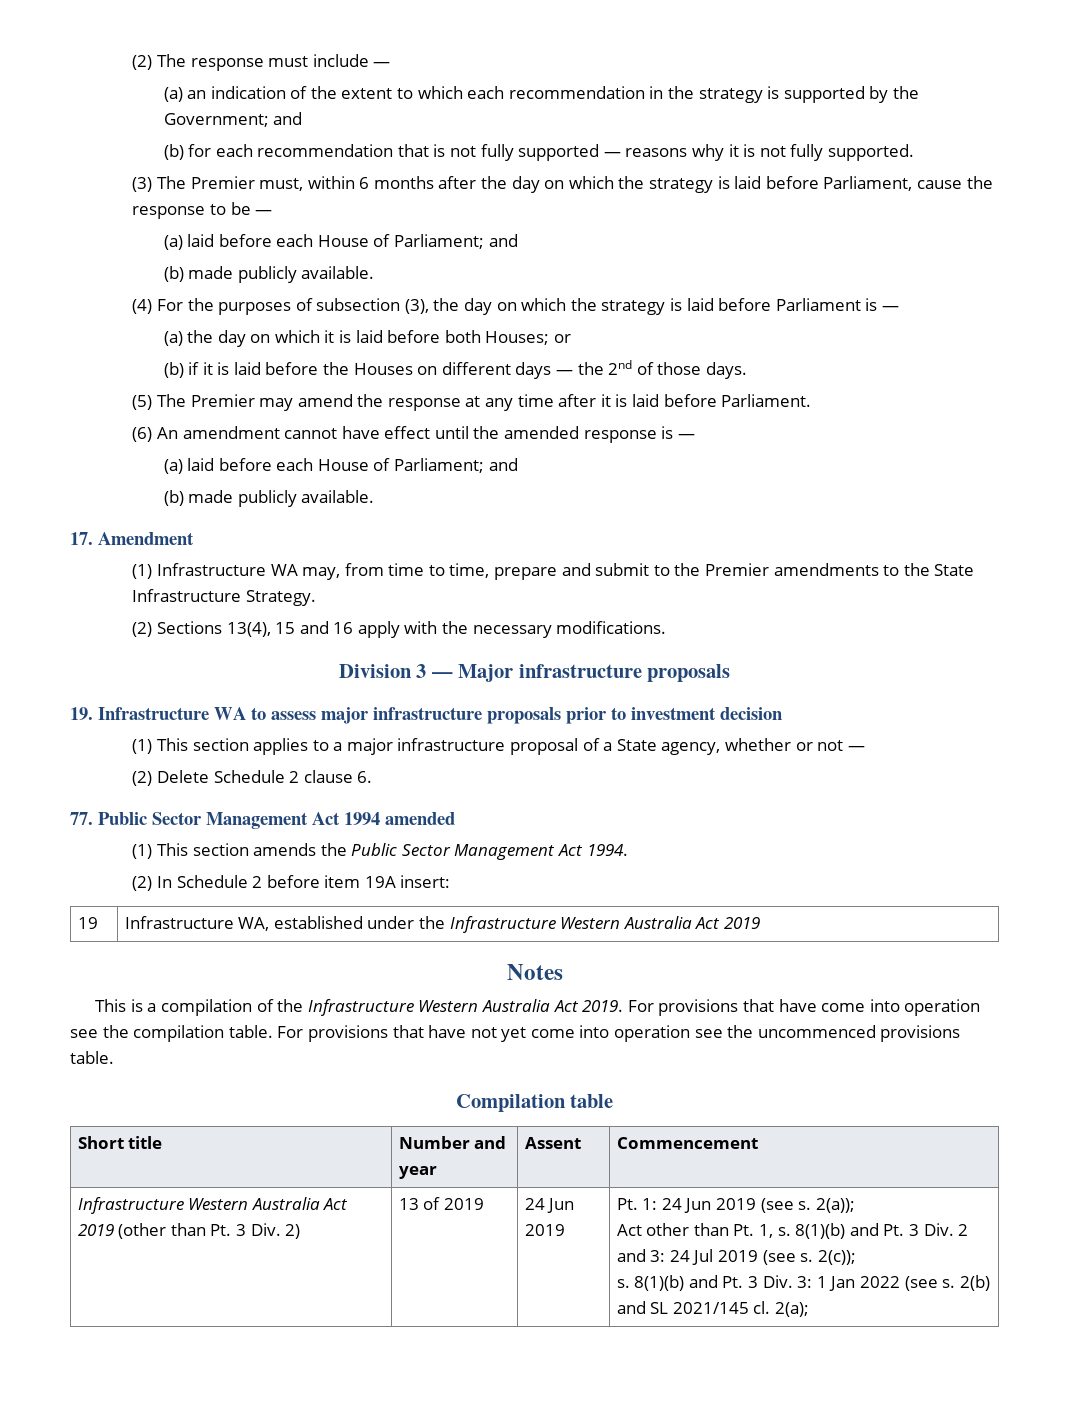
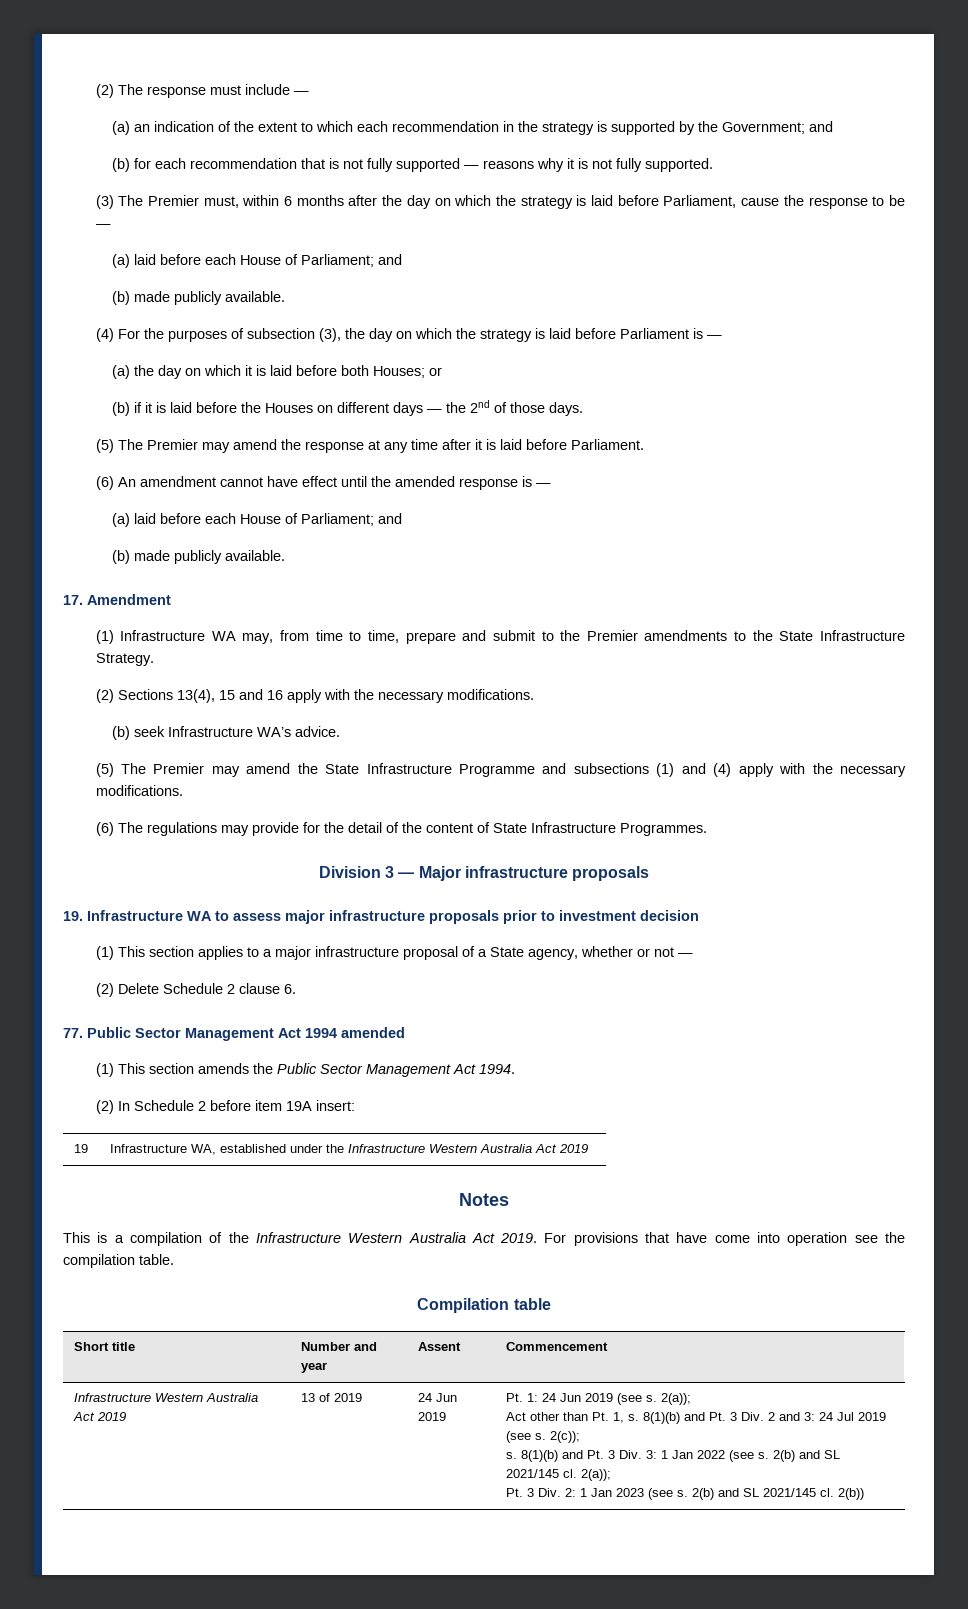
(667, 627) none -> [111,726,340,740] [95,763,907,777] [95,785,183,796] [95,822,707,836] // (b) seek Infrastructure WA’s advice. // (5) The Premier may amend the State Infrastructure Programme and subsections (1) and (4) apply with the necessary modifications. // (6) The regulations may provide for the detail of the content of State Infrastructure Programmes.
[277,1025,961,1042] [70,1051,114,1064] For provisions that have not yet come into operation see the uncommenced provisions table. -> (174, 1259) none
[118,1223,301,1239] (other than Pt. 3 Div. 2) -> (126, 1416) none
[774,1302,809,1317] 2(a); -> [580,1469,611,1481] [505,1488,864,1500] 2(a)); // Pt. 3 Div. 2: 1 Jan 2023 (see s. 2(b) and SL 2021/145 cl. 2(b))

